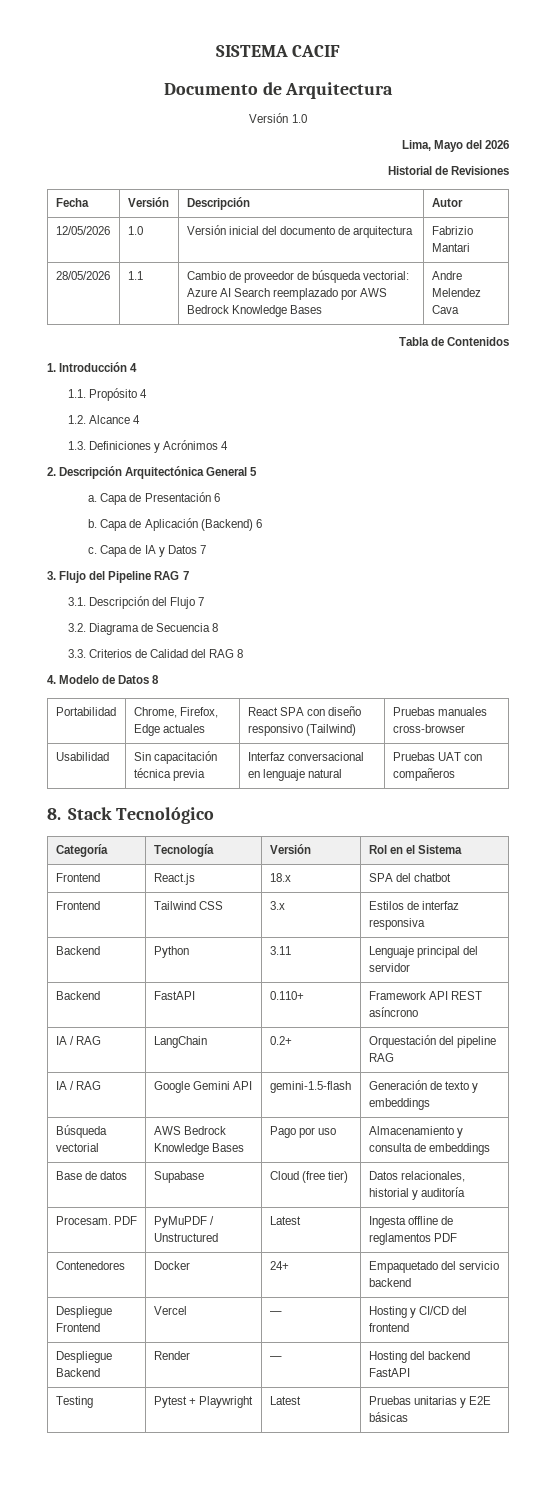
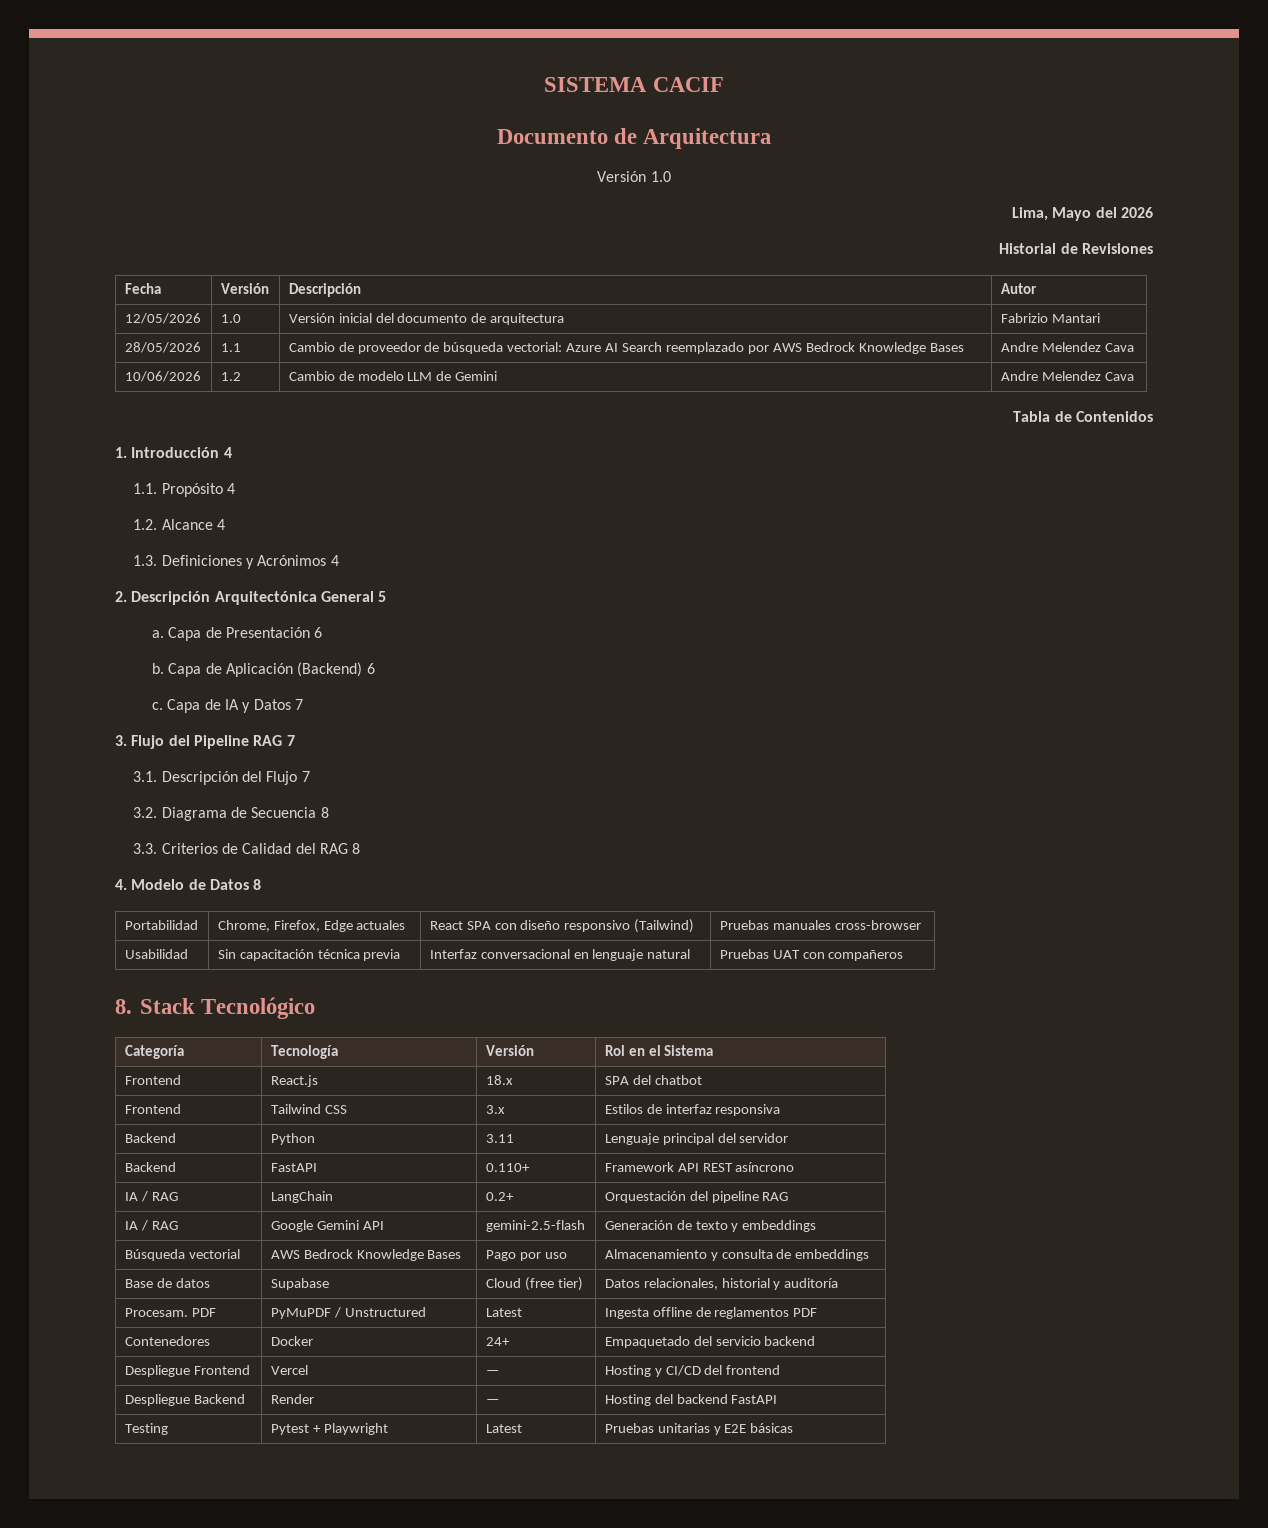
(459, 309) none -> [124,371,201,382] [220,372,241,381] [288,371,498,381] [1000,371,1134,381] // 10/06/2026 | 1.2 | Cambio de modelo LLM de Gemini | Andre Melendez Cava
[269,1081,351,1093] gemini-1.5-flash -> [485,1220,585,1232] gemini-2.5-flash

